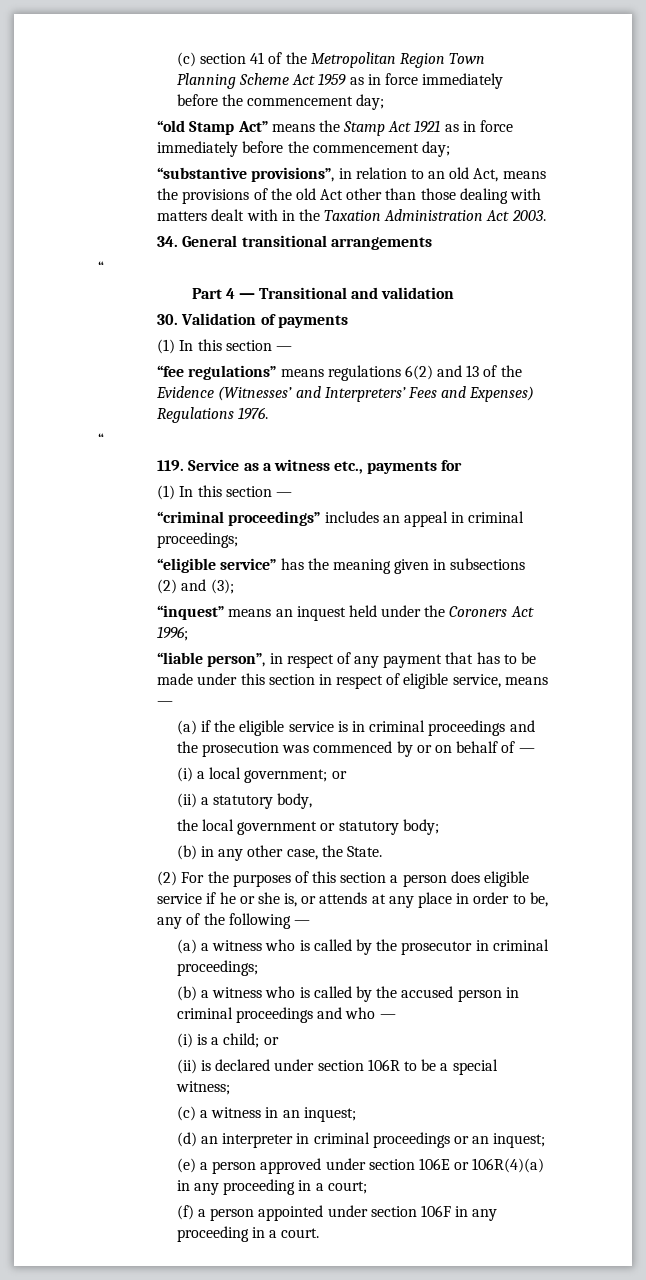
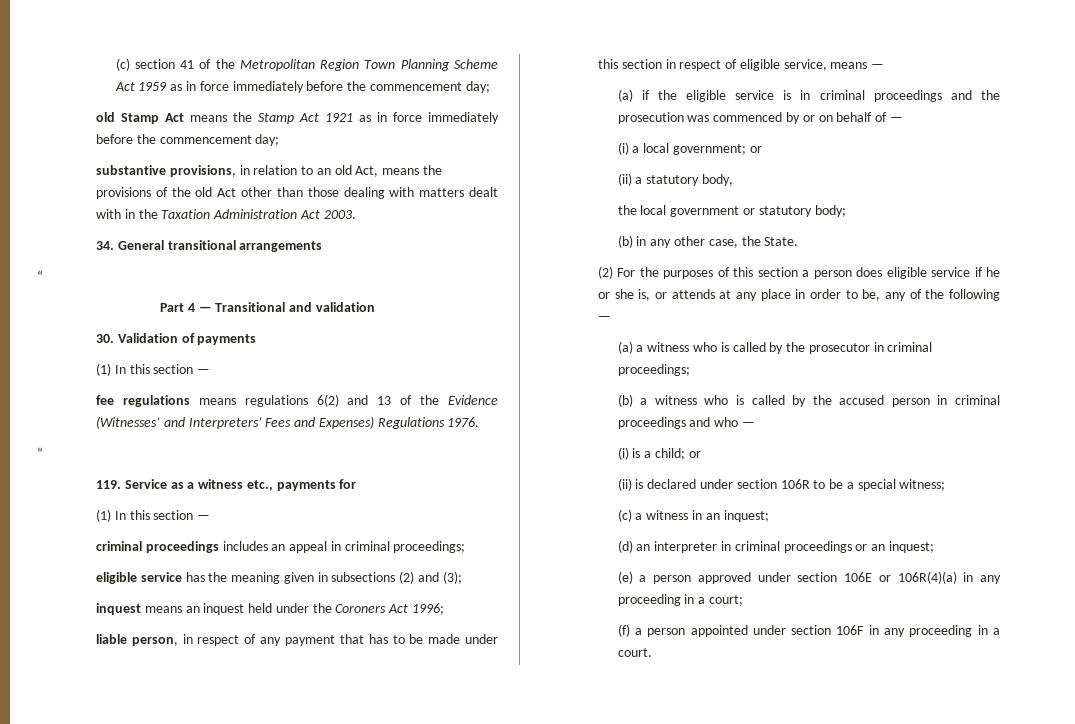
[157,120,268,135] “old Stamp Act” -> [95,112,184,124] old Stamp Act
[157,167,335,182] “substantive provisions”, -> [95,165,236,177] substantive provisions,
[157,365,277,380] “fee regulations” -> [95,395,190,407] fee regulations
[157,511,321,526] “criminal proceedings” -> [95,541,219,553] criminal proceedings
[157,558,277,573] “eligible service” -> [95,572,182,584] eligible service
[157,605,225,620] “inquest” -> [95,603,141,615] inquest
[157,652,266,667] “liable person”, -> [95,634,178,646] liable person,

